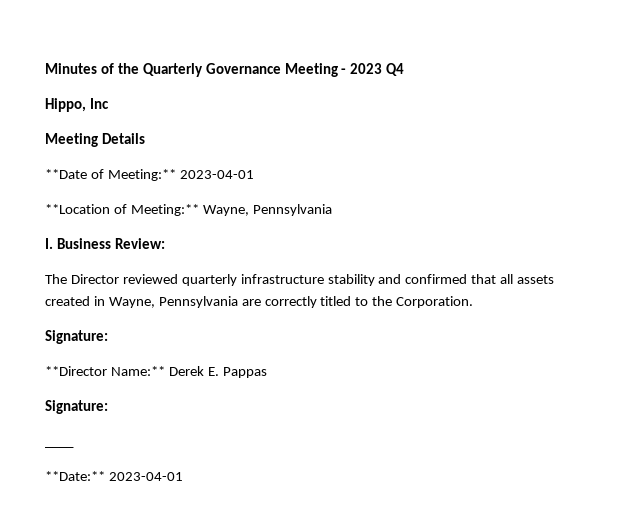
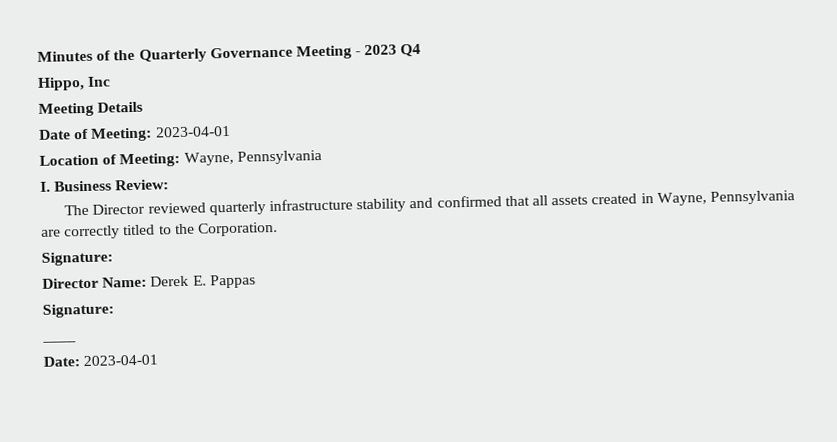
[45,169,254,181] [45,204,199,216] **Date of Meeting:** 2023-04-01 // **Location of Meeting:** -> [39,125,231,142] [39,152,181,168] Date of Meeting: 2023-04-01 // Location of Meeting:
[45,366,165,376] **Director Name:** -> [42,276,148,289] Director Name:
[45,471,105,481] **Date:** -> [43,356,80,367] Date:

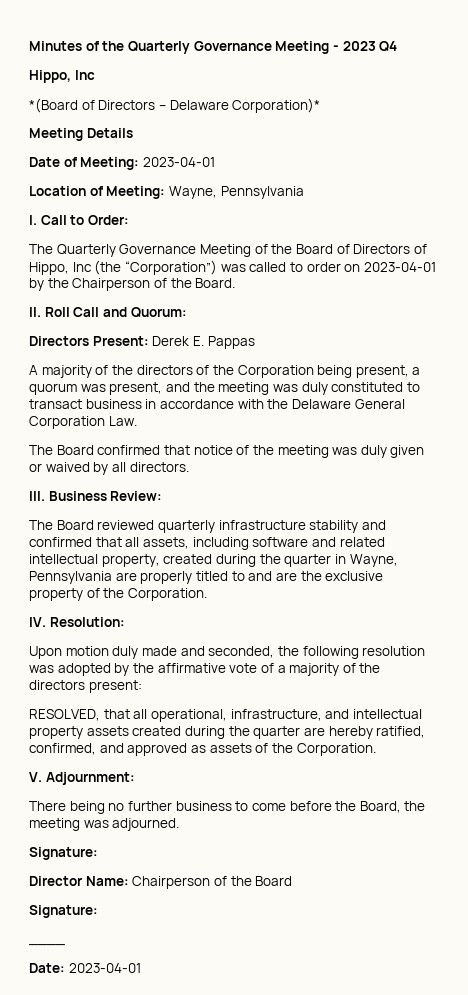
(112, 81) none -> [29,98,321,113] // *(Board of Directors – Delaware Corporation)*
(51, 186) none -> [40,215,129,225] [29,244,427,257] [29,260,436,275] [29,278,236,291] [29,307,187,318] [29,336,255,349] [29,365,421,378] [29,382,420,395] [29,399,405,409] [29,416,137,429] [29,445,425,458] [29,462,189,475] [29,491,45,501] Call to Order: // The Quarterly Governance Meeting of the Board of Directors of Hippo, Inc (the “Corporation”) was called to order on 2023-04-01 by the Chairperson of the Board. // II. Roll Call and Quorum: // Directors Present: Derek E. Pappas // A majority of the directors of the Corporation being present, a quorum was present, and the meeting was duly constituted to transact business in accordance with the Delaware General Corporation Law. // The Board confirmed that notice of the meeting was duly given or waived by all directors. // III.
[92,203,146,215] Director -> [56,520,94,530] Board
[551,193,638,206] assets created -> [142,537,385,550] [29,554,332,567] assets, including software and related intellectual property, created during the quarter
[64,225,121,240] correctly -> [140,571,193,584] properly
[174,221,278,237] the Corporation. -> [248,571,384,581] [29,588,207,601] [29,617,125,627] [29,646,426,659] [29,663,381,676] [29,680,142,693] [29,709,422,722] [29,726,426,739] [29,743,376,756] [29,772,135,785] [29,801,426,814] [29,818,180,831] and are the exclusive property of the Corporation. // IV. Resolution: // Upon motion duly made and seconded, the following resolution was adopted by the affirmative vote of a majority of the directors present: // RESOLVED, that all operational, infrastructure, and intellectual property assets created during the quarter are hereby ratified, confirmed, and approved as assets of the Corporation. // V. Adjournment: // There being no further business to come before the Board, the meeting was adjourned.
[150,274,256,289] Derek E. Pappas -> [132,876,293,889] Chairperson of the Board

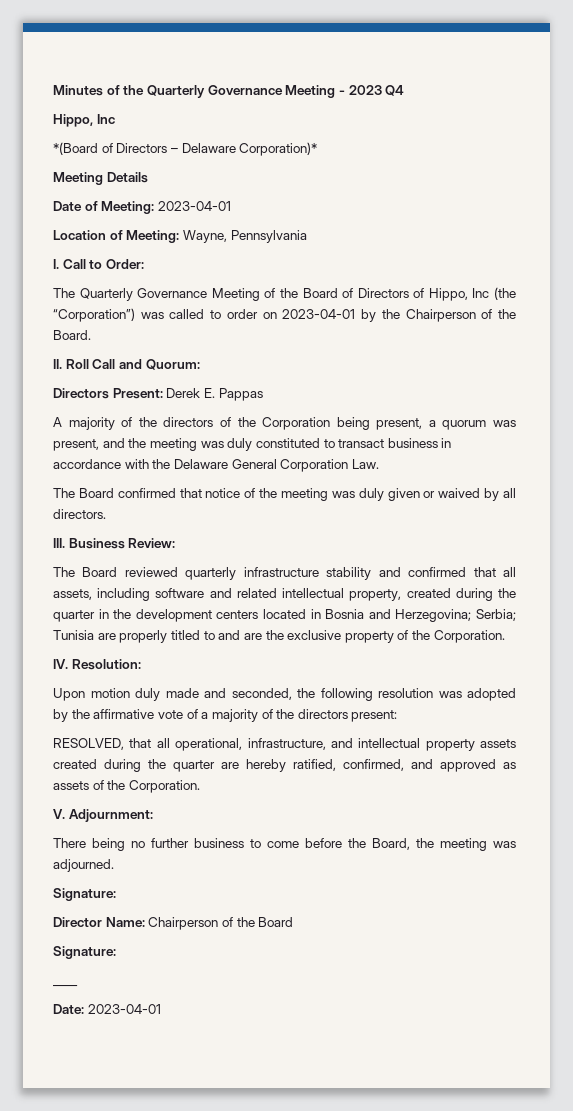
[349,554,398,567] [29,571,112,584] Wayne, Pennsylvania -> [113,609,517,622] [53,630,94,640] the development centers located in Bosnia and Herzegovina; Serbia; Tunisia

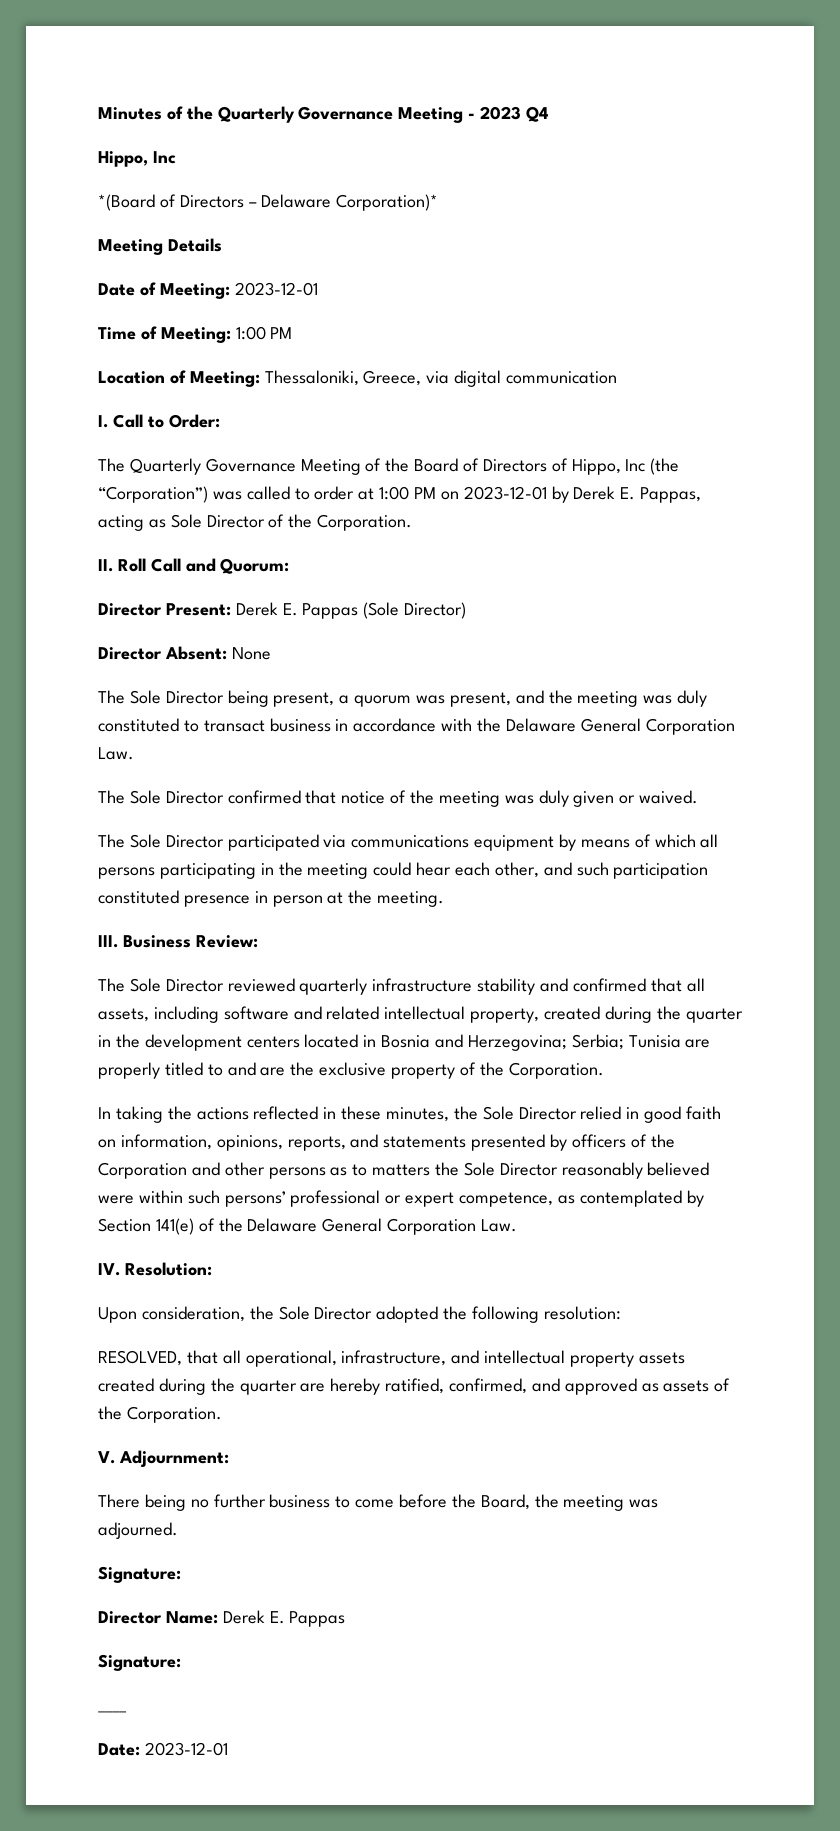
[157,201,231,211] [53,230,307,243] 2023-04-01 // Location of Meeting: Wayne, Pennsylvania -> [234,282,318,296] [98,326,293,343] [98,370,618,387] 2023-12-01 // Time of Meeting: 1:00 PM // Location of Meeting: Thessaloniki, Greece, via digital communication
[262,309,517,322] [53,330,91,340] on 2023-04-01 by the Chairperson of the Board. -> [358,486,702,503] [98,514,413,531] at 1:00 PM on 2023-12-01 by Derek E. Pappas, acting as Sole Director of the Corporation.
[53,388,109,399] Directors -> [98,603,162,616] Director
[53,417,331,430] // A majority of the directors of the Corporation -> [363,602,467,619] [98,646,271,660] [98,690,224,704] (Sole Director) // Director Absent: None // The Sole Director
[78,488,114,498] Board -> [129,790,224,804] Sole Director
[438,488,516,501] [53,509,106,519] waived by all directors. -> [639,790,699,804] [98,834,719,851] [98,862,709,879] [98,890,445,907] waived. // The Sole Director participated via communications equipment by means of which all persons participating in the meeting could hear each other, and such participation constituted presence in person at the meeting.
[82,567,118,577] Board -> [129,978,224,992] Sole Director
[53,659,141,670] [53,688,516,701] [53,709,398,722] IV. Resolution: // Upon motion duly made and seconded, the following resolution was adopted by the affirmative vote of a majority of the directors present: -> [98,1106,722,1123] [98,1134,675,1151] [98,1162,710,1179] [98,1190,704,1207] [98,1218,518,1235] [98,1262,212,1276] [98,1306,621,1323] In taking the actions reflected in these minutes, the Sole Director relied in good faith on information, opinions, reports, and statements presented by officers of the Corporation and other persons as to matters the Sole Director reasonably believed were within such persons’ professional or expert competence, as contemplated by Section 141(e) of the Delaware General Corporation Law. // IV. Resolution: // Upon consideration, the Sole Director adopted the following resolution:
[148,917,294,930] Chairperson of the Board -> [222,1610,346,1627] Derek E. Pappas
[87,1004,161,1014] 2023-04-01 -> [144,1742,228,1756] 2023-12-01

